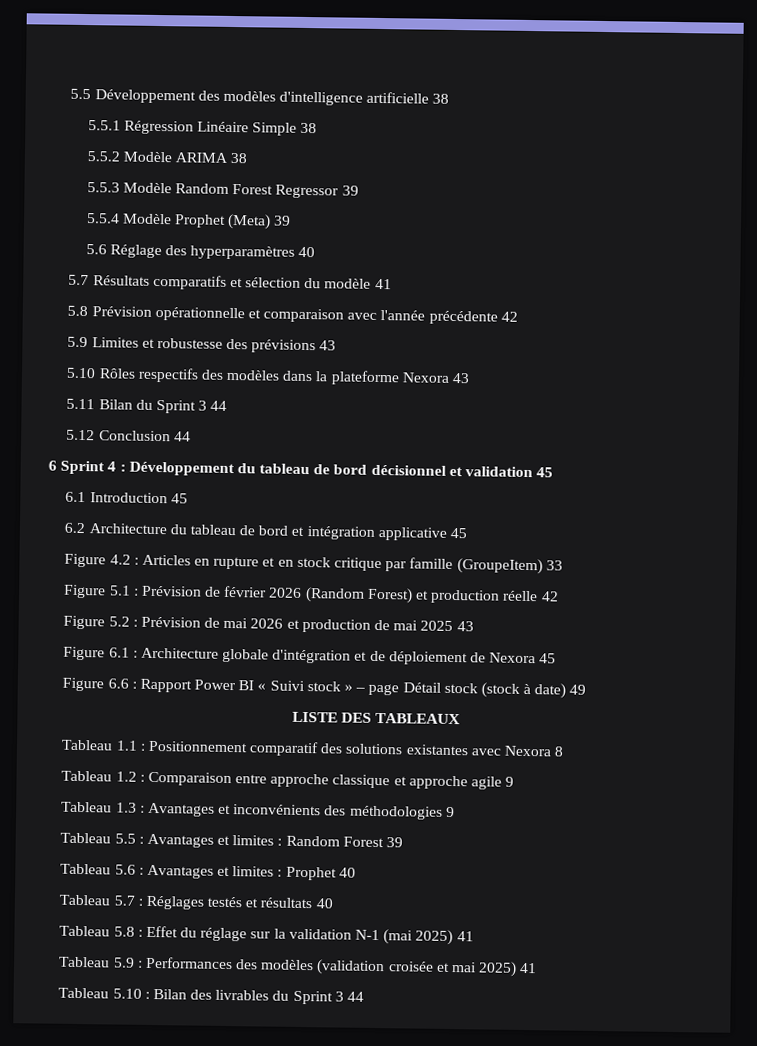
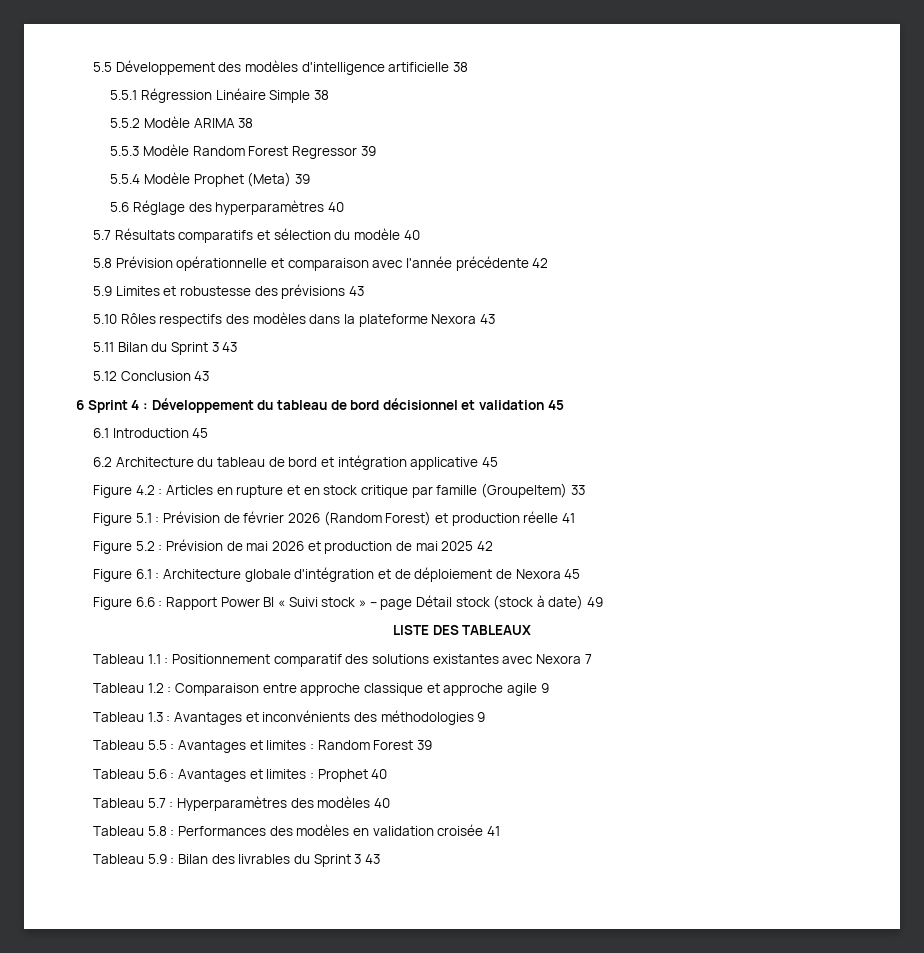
[374,278,392,290] 41 -> [403,230,420,240] 40
[210,400,228,411] 44 -> [222,342,238,352] 43
[173,431,191,442] 44 -> [194,371,210,381] 43
[540,591,559,602] 42 -> [561,513,575,523] 41
[456,621,474,632] 43 -> [476,541,493,551] 42
[554,746,565,757] 8 -> [584,654,592,664] 7
[145,895,313,910] Réglages testés et résultats -> [177,796,371,811] Hyperparamètres des modèles
[145,925,474,946] [59,956,538,977] [58,987,142,999] Effet du réglage sur la validation N-1 (mai 2025) 41 // Tableau 5.9 : Performances des modèles (validation croisée et mai 2025) 41 // Tableau 5.10 -> [178,824,500,836] [93,854,167,864] Performances des modèles en validation croisée 41 // Tableau 5.9
[346,991,364,1002] 44 -> [364,854,380,864] 43

